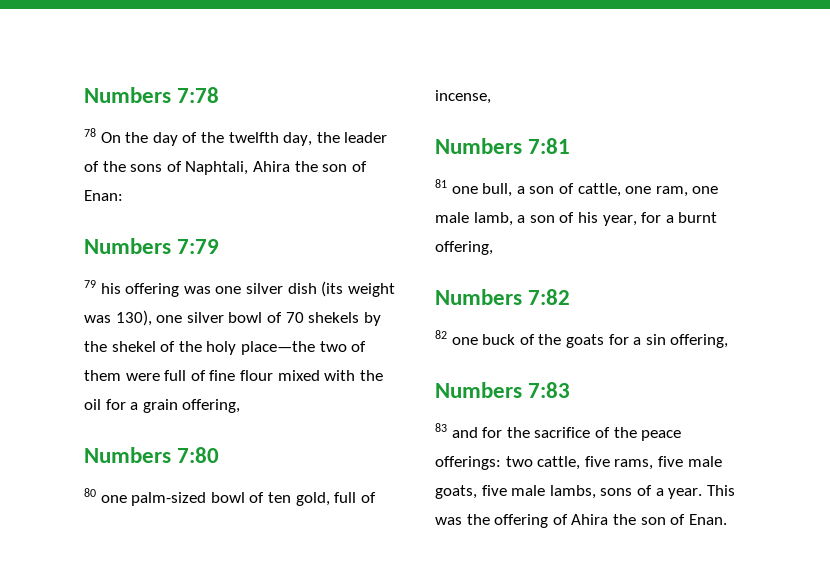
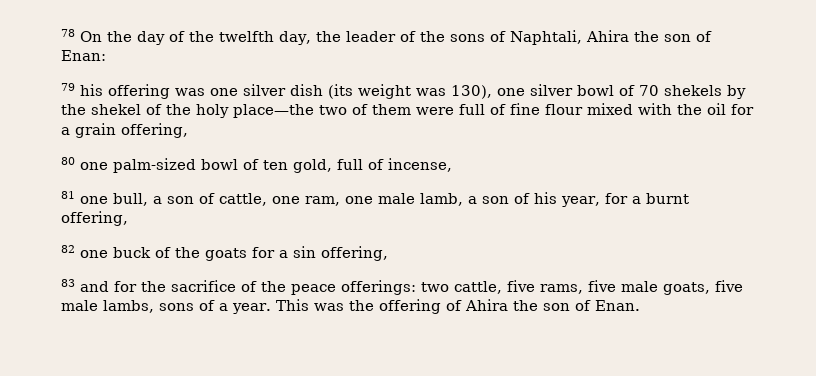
[84,87,220,103] Numbers 7:78 // -> (61, 33) none
[84,238,220,254] // Numbers 7:79 -> (106, 55) none
[84,447,220,463] // Numbers 7:80 -> (188, 130) none
[435,138,571,154] // Numbers 7:81 -> (452, 165) none
[435,289,571,305] // Numbers 7:82 -> (128, 218) none
[435,382,571,398] // Numbers 7:83 -> (388, 253) none

